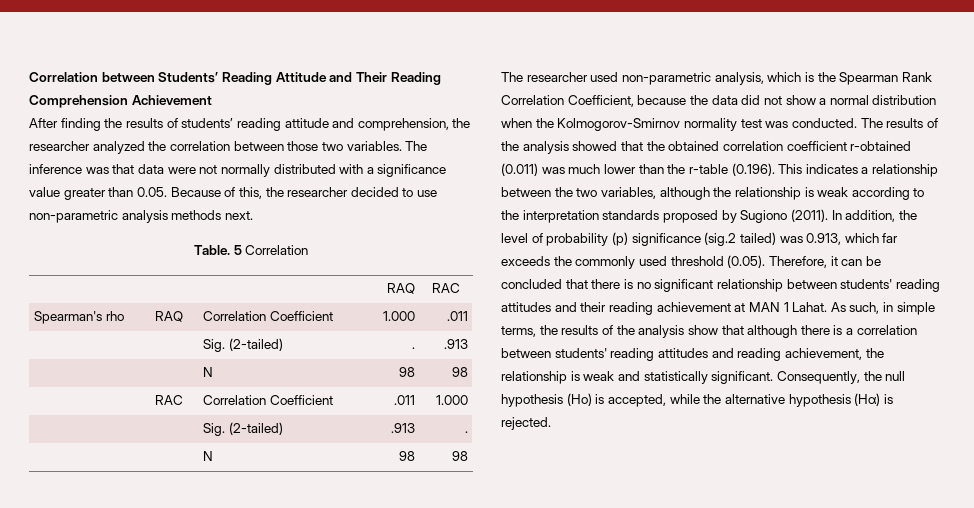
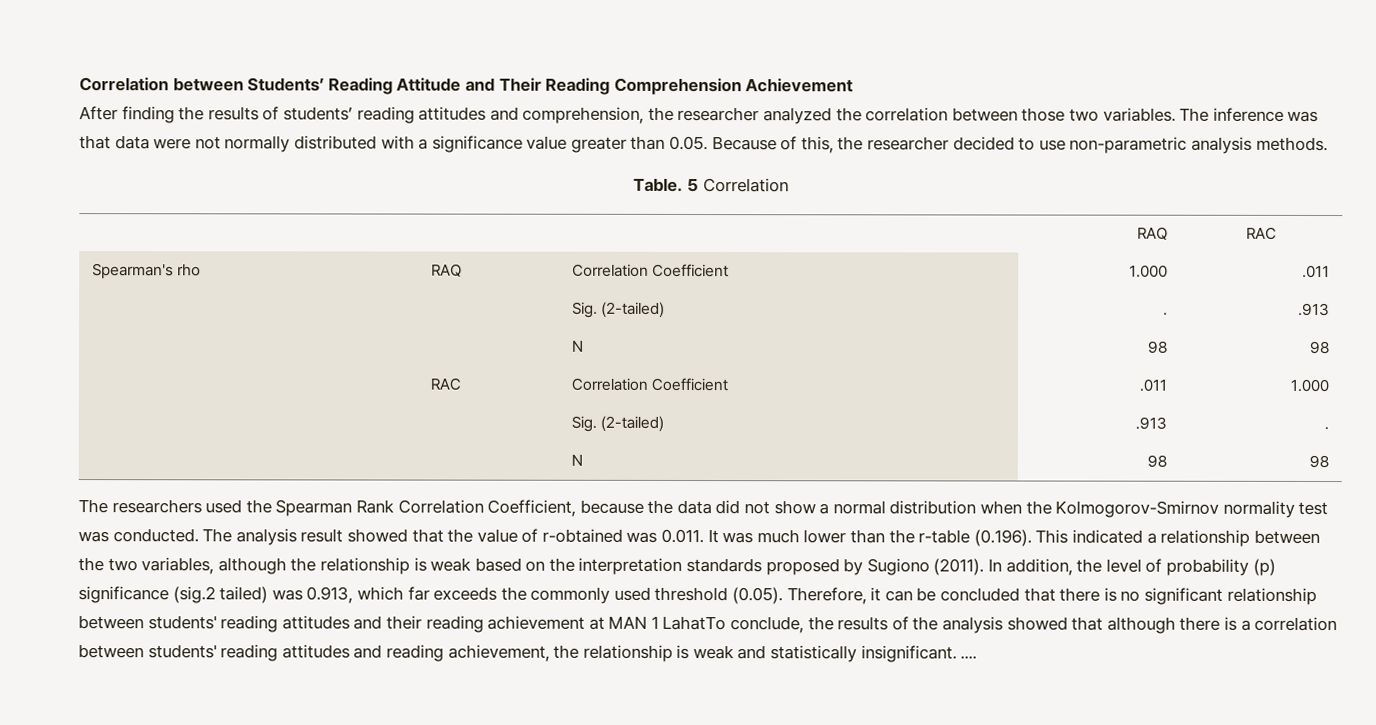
[284,118,329,128] attitude -> [418,106,487,121] attitudes
[171,210,253,220] methods next. -> [1255,136,1328,152] methods.
[526,72,814,85] researcher used non-parametric analysis, which is -> [111,499,243,514] researchers used
[886,118,938,128] [501,141,912,154] [501,163,538,176] results of the analysis showed that the obtained correlation coefficient r-obtained (0.011) -> [235,528,719,546] analysis result showed that the value of r-obtained was 0.011. It
[805,164,858,174] indicates -> [1071,529,1143,544] indicated
[851,187,925,200] according to -> [474,557,546,572] based on
[792,302,935,315] [501,326,536,337] Lahat. As such, in simple terms, -> [662,615,805,634] LahatTo conclude,
[687,325,718,335] show -> [1006,616,1068,631] showed
[711,371,906,384] [501,393,893,407] [501,417,551,430] significant. Consequently, the null hypothesis (Ho) is accepted, while the alternative hypothesis (Hα) is rejected. -> [860,645,978,663] insignificant. ....

